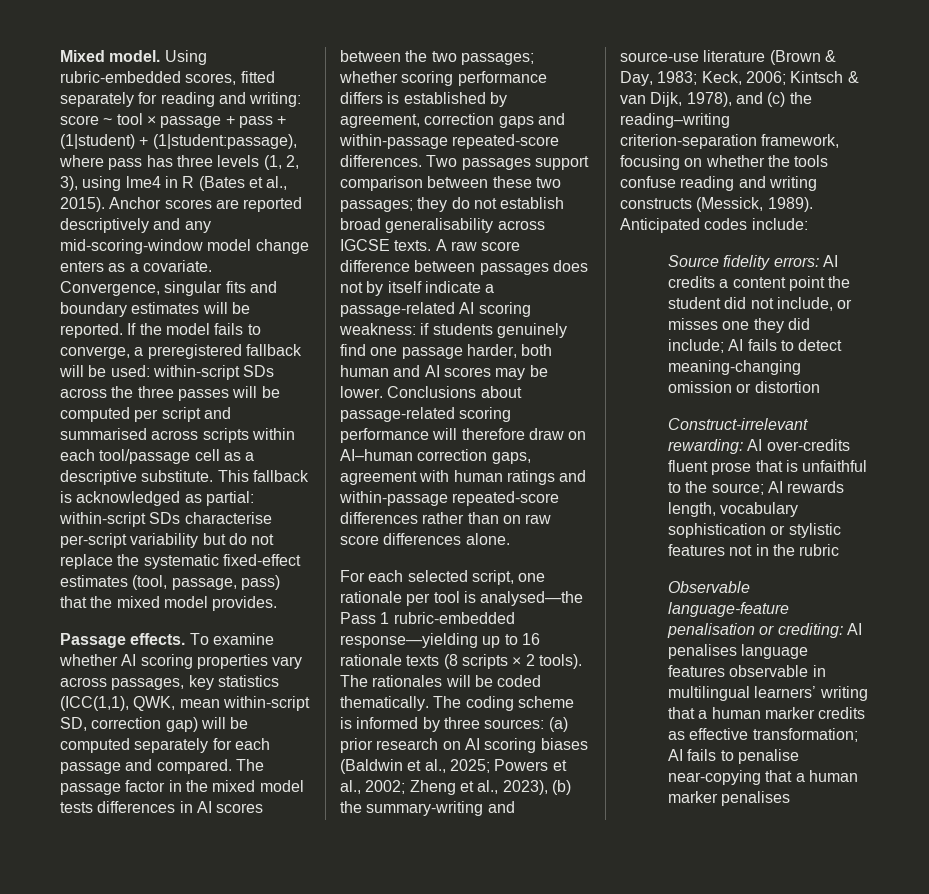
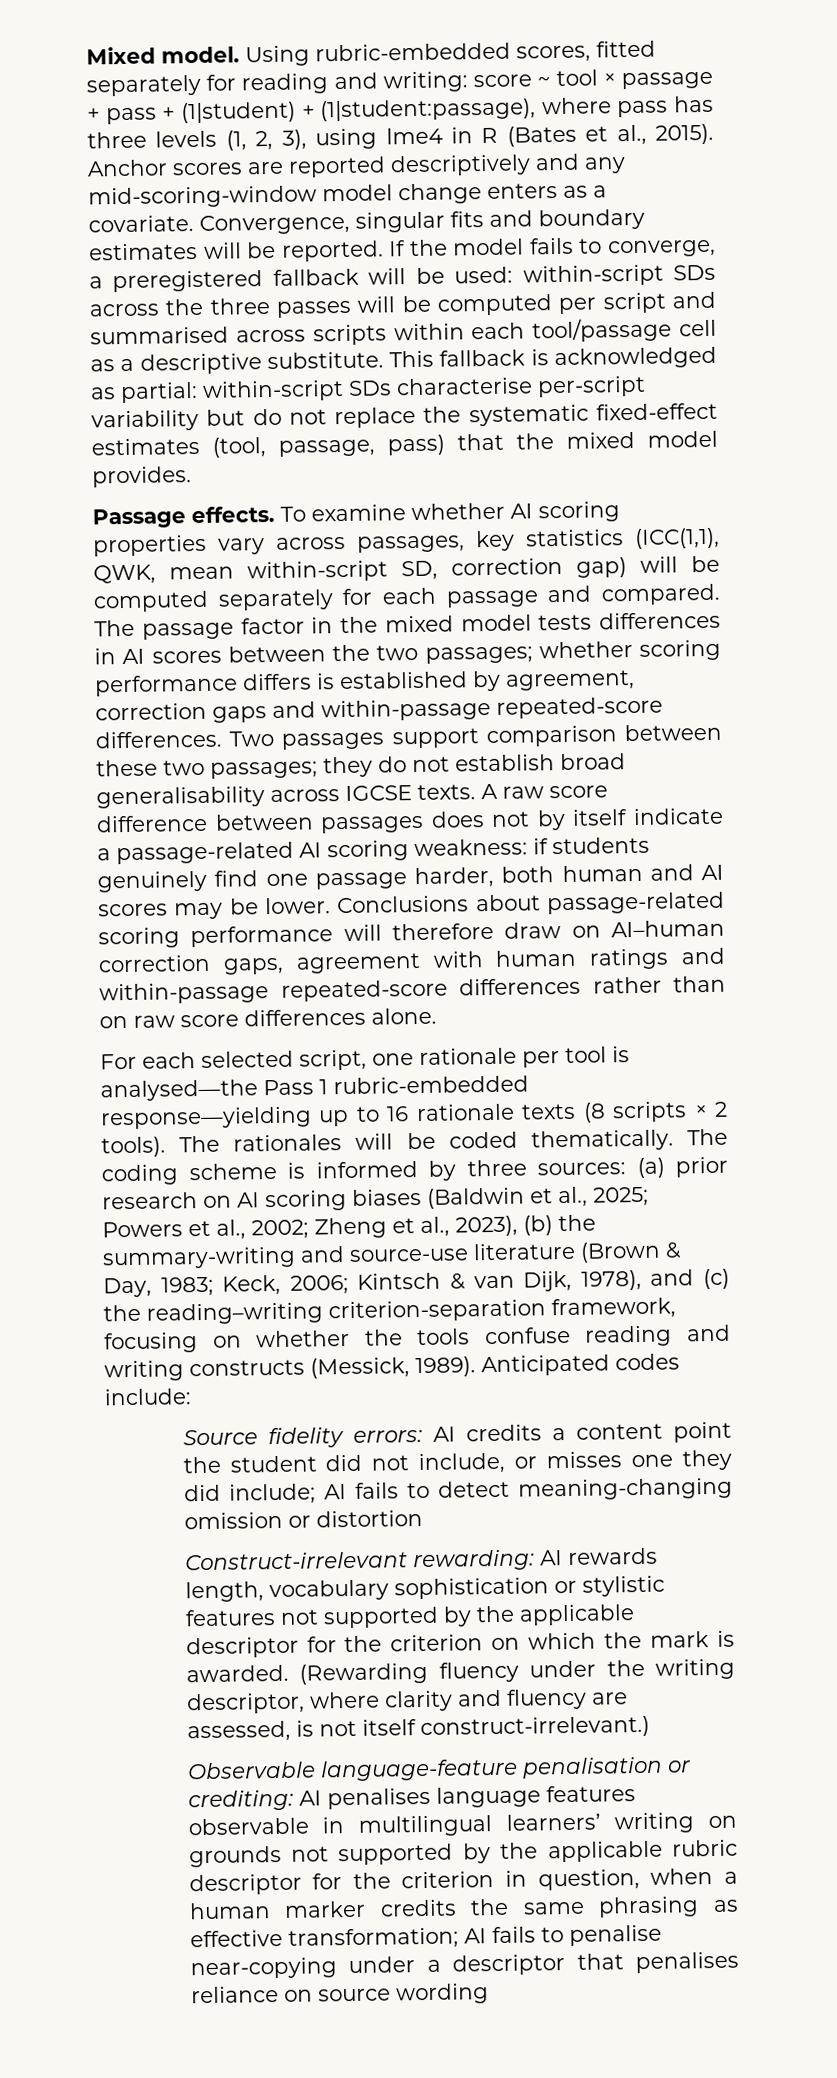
[766,439,850,451] [668,460,868,475] [668,481,784,495] over-credits fluent prose that is unfaithful to the source; AI -> (563, 1558) none
[755,544,840,556] in the rubric -> [322,1604,635,1629] [185,1630,735,1659] [185,1658,735,1685] [186,1688,628,1715] [186,1715,650,1743] supported by the applicable descriptor for the criterion on which the mark is awarded. (Rewarding fluency under the writing descriptor, where clarity and fluency are assessed, is not itself construct-irrelevant.)
[668,707,696,719] that -> [708,1815,737,1829] [188,1839,738,1868] [188,1868,714,1896] on grounds not supported by the applicable rubric descriptor for the criterion in question, when
(866, 713) none -> [470,1896,700,1918] the same phrasing
[765,770,859,782] [668,791,791,806] that a human marker penalises -> [348,1951,739,1976] [190,1983,489,2005] under a descriptor that penalises reliance on source wording

